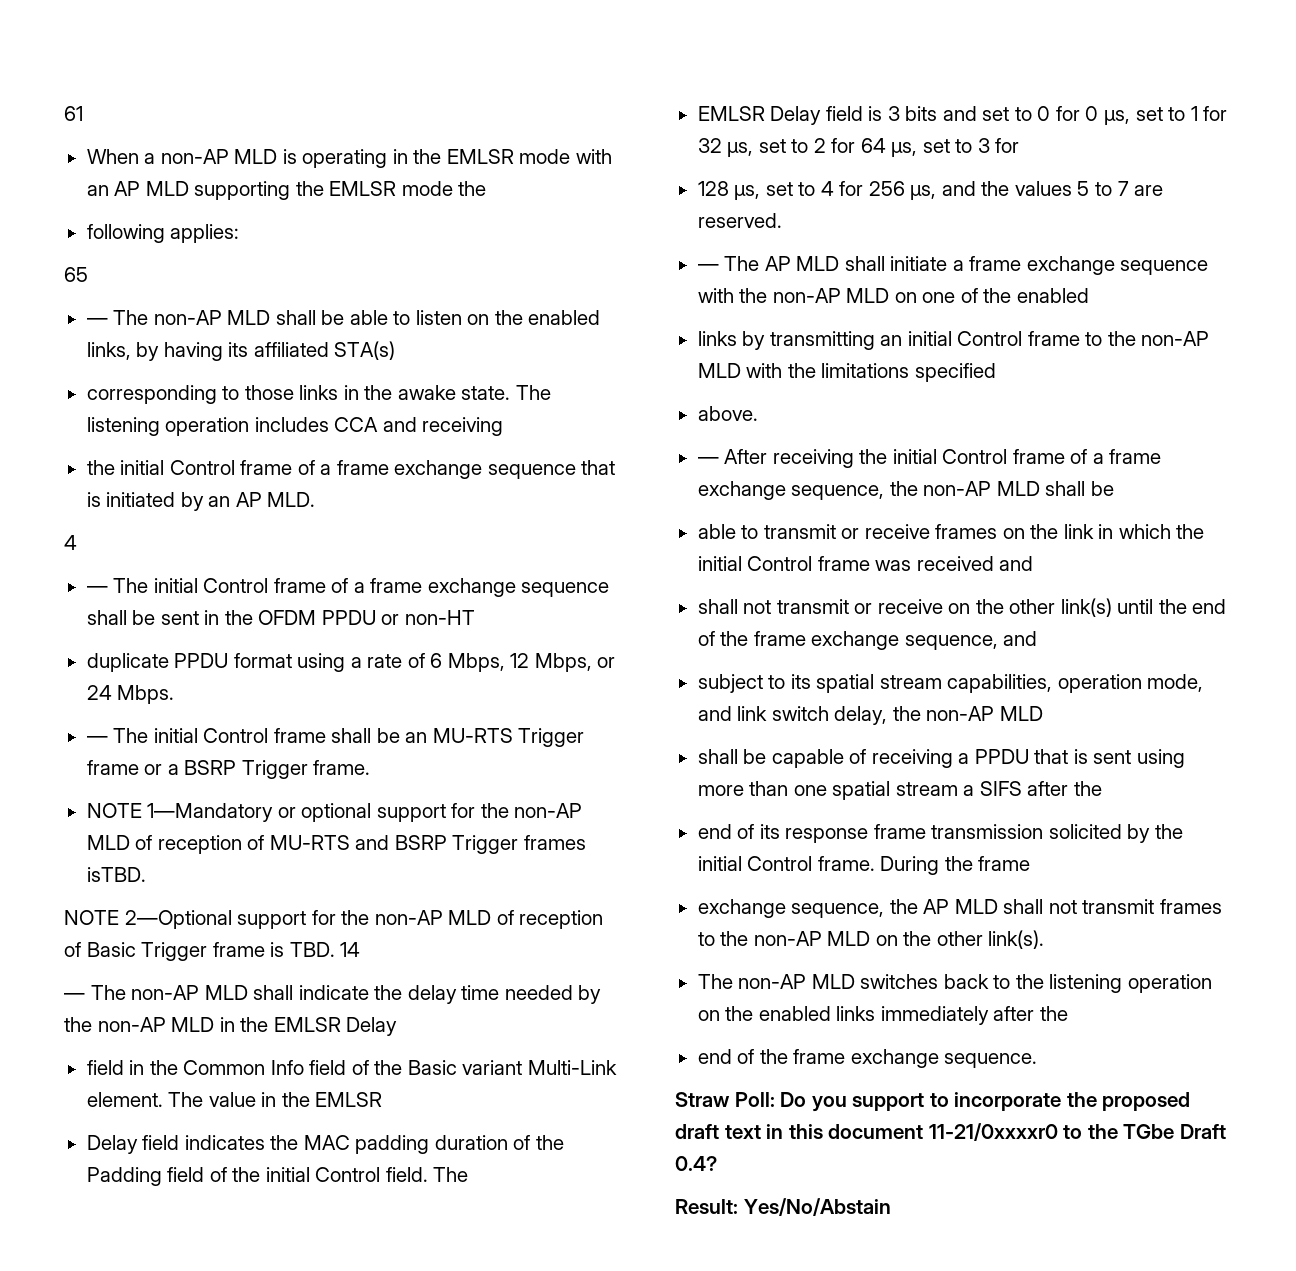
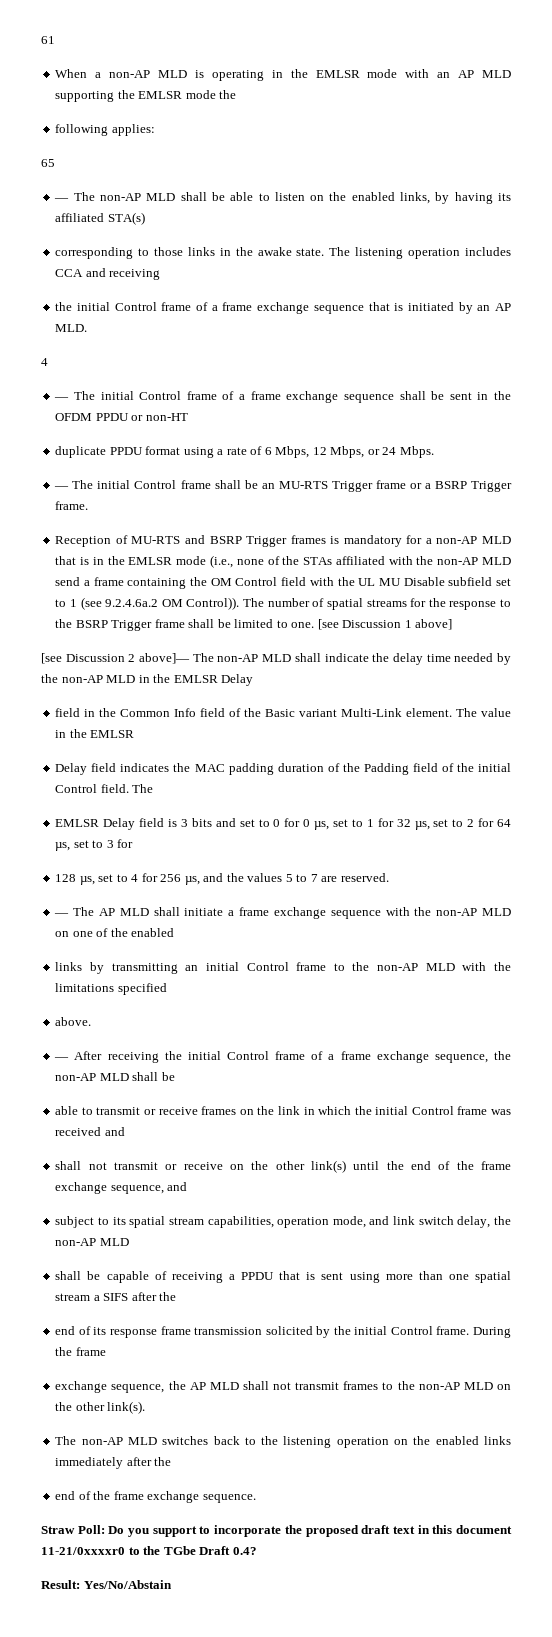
[86,803,583,822] [86,835,242,854] NOTE 1—Mandatory or optional support for the non-AP MLD of reception -> [55,536,112,547] Reception
[86,867,146,882] [64,910,604,929] [64,942,361,961] [64,993,85,1000] isTBD. // NOTE 2—Optional support for the non-AP MLD of reception of Basic Trigger frame is TBD. 14 // — -> [330,535,512,547] [55,555,511,568] [55,577,511,589] [55,597,511,610] [55,619,453,631] [41,653,191,664] is mandatory for a non-AP MLD that is in the EMLSR mode (i.e., none of the STAs affiliated with the non-AP MLD send a frame containing the OM Control field with the UL MU Disable subfield set to 1 (see 9.2.4.6a.2 OM Control)). The number of spatial streams for the response to the BSRP Trigger frame shall be limited to one. [see Discussion 1 above] // [see Discussion 2 above]—

